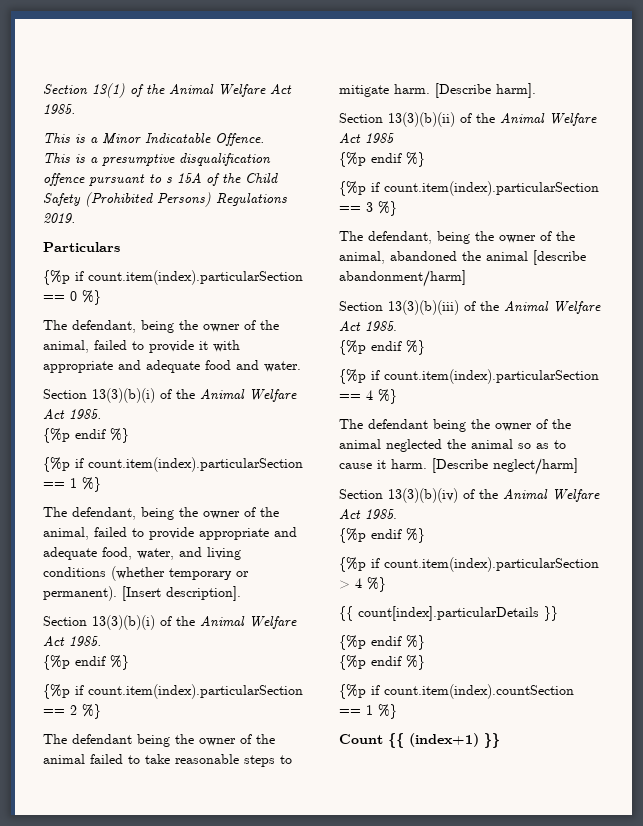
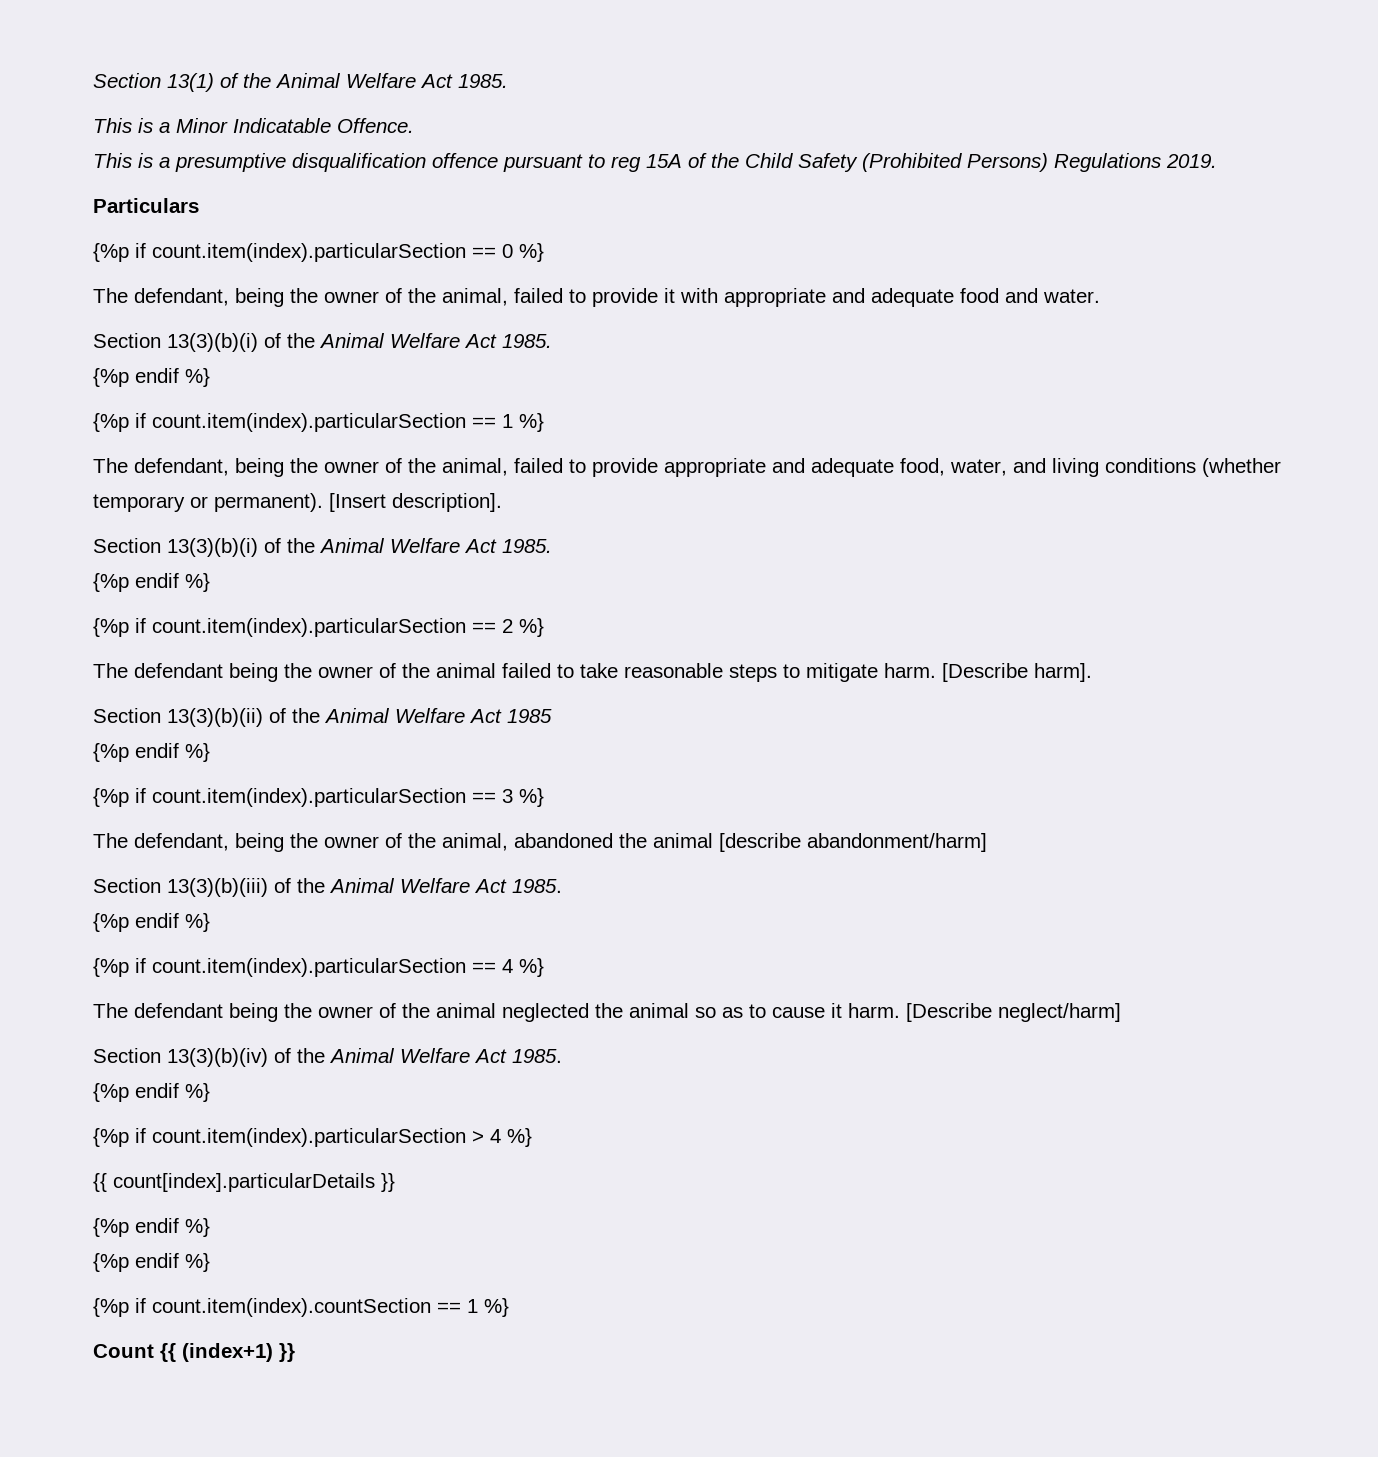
[166,177,172,183] s -> [611,156,641,172] reg

